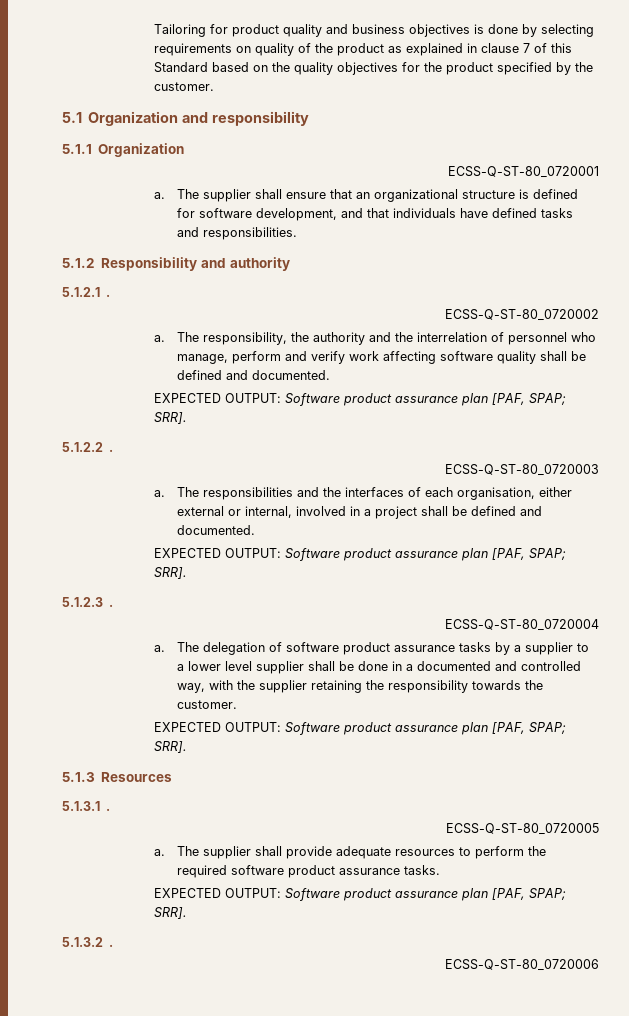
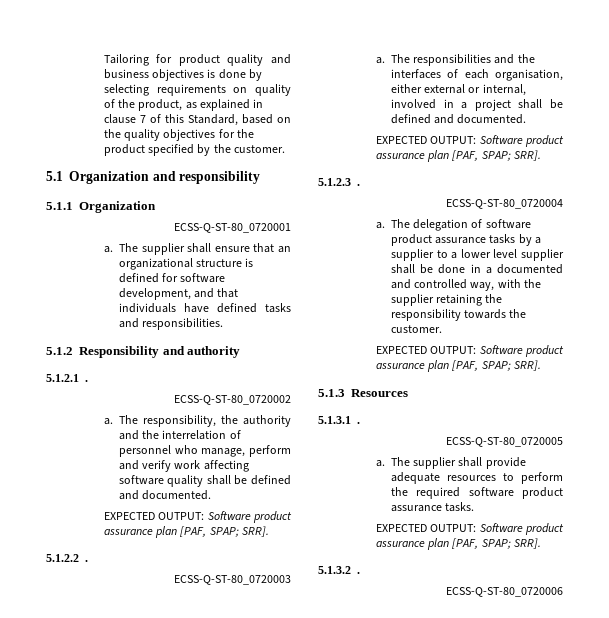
[337,43,385,56] product -> [138,99,183,111] product,
[154,62,209,73] Standard -> [187,114,238,126] Standard,

